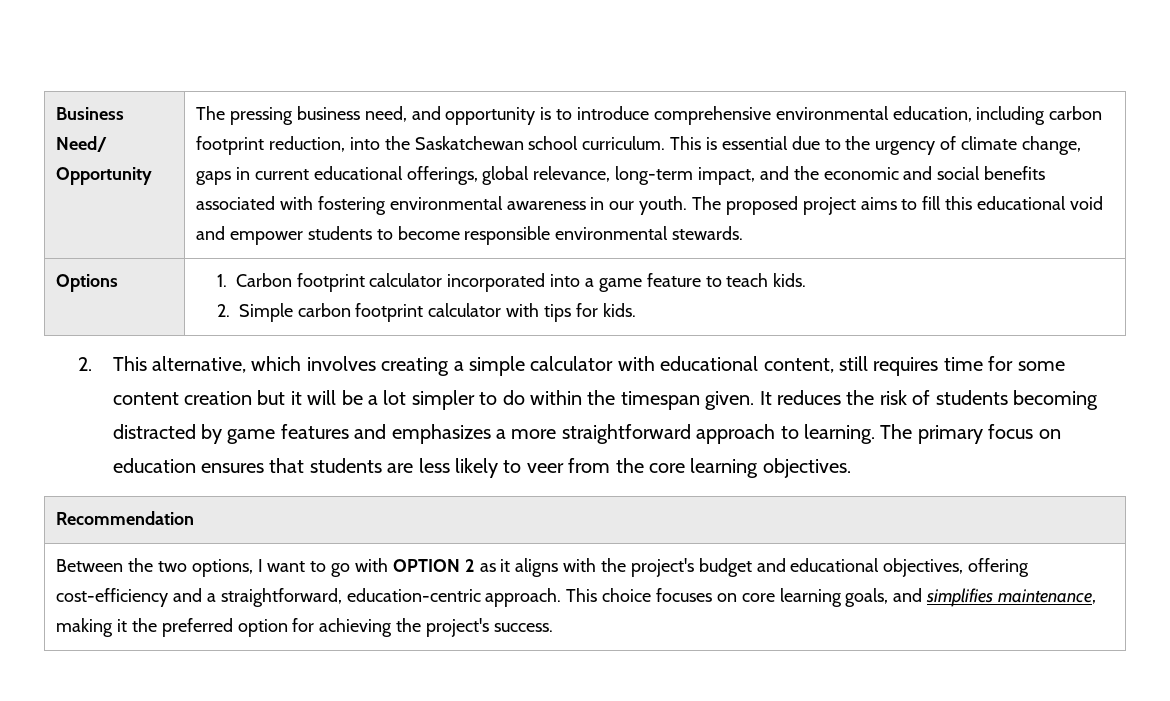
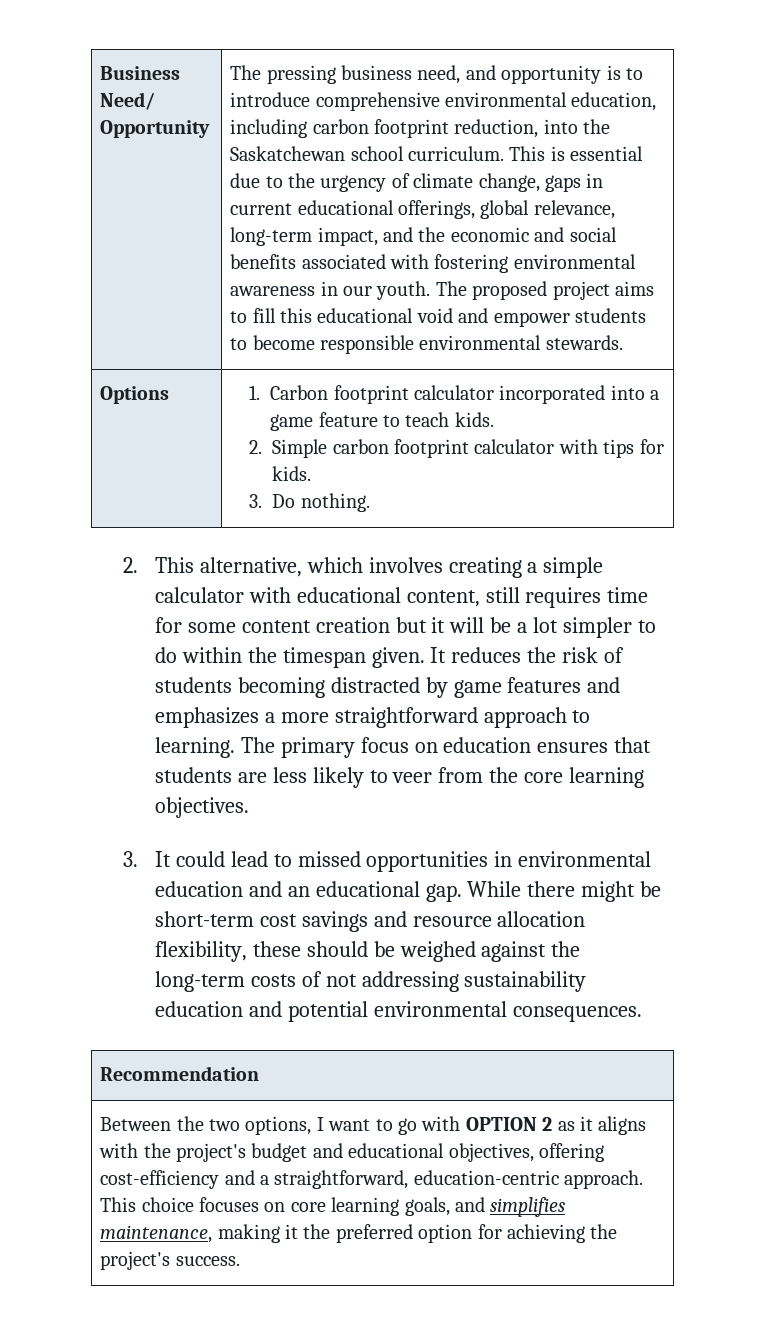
(636, 310) none -> [249,493,370,512] // 3. Do nothing.
(851, 468) none -> [122,851,652,872] [154,881,662,902] [154,911,586,932] [154,941,581,962] [154,971,587,992] [154,1001,642,1022] // 3. It could lead to missed opportunities in environmental education and an educational gap. While there might be short-term cost savings and resource allocation flexibility, these should be weighed against the long-term costs of not addressing sustainability education and potential environmental consequences.

